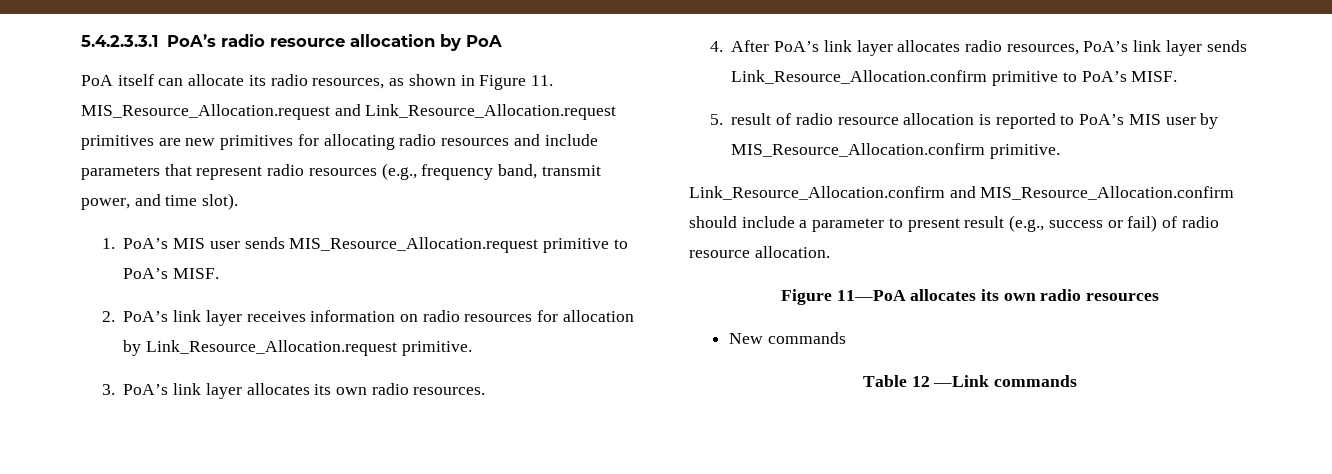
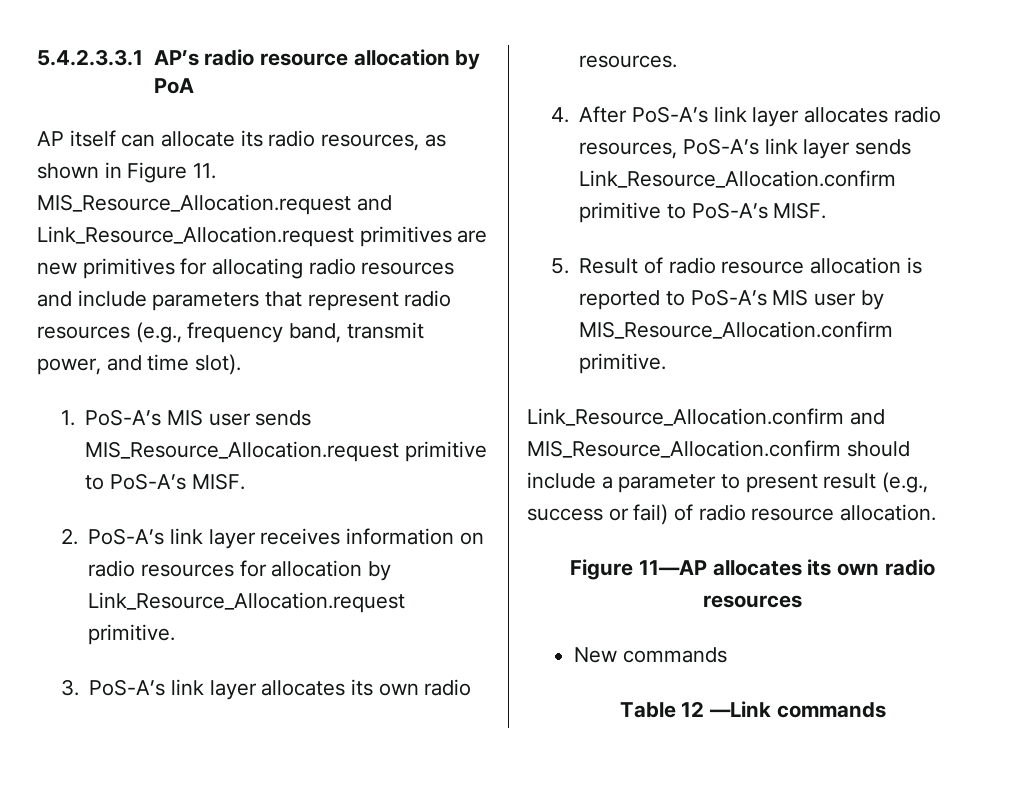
[166,34,216,47] PoA’s -> [153,50,199,66] AP’s
[81,75,113,86] PoA -> [37,131,64,146] AP
[123,238,169,249] PoA’s -> [85,409,162,426] PoS-A’s
[123,268,169,279] PoA’s -> [110,473,187,490] PoS-A’s
[123,311,169,322] PoA’s -> [88,528,165,545] PoS-A’s
[123,384,169,395] PoA’s -> [89,679,166,696] PoS-A’s
[774,41,820,52] PoA’s -> [632,106,709,123] PoS-A’s
[1083,41,1129,52] PoA’s -> [683,138,760,155] PoS-A’s
[1081,71,1127,82] PoA’s -> [691,202,768,219] PoS-A’s
[731,113,772,125] result -> [579,258,639,274] Result
[1079,114,1125,125] PoA’s -> [690,289,767,306] PoS-A’s
[836,290,906,301] 11—PoA -> [638,560,707,575] 11—AP

